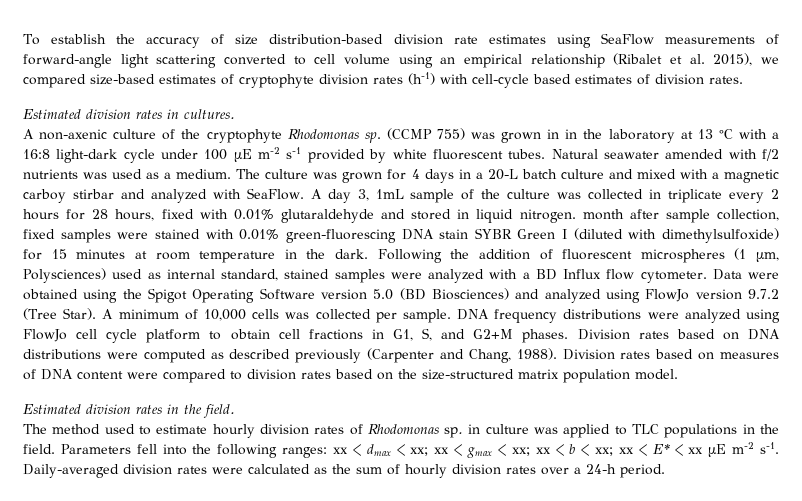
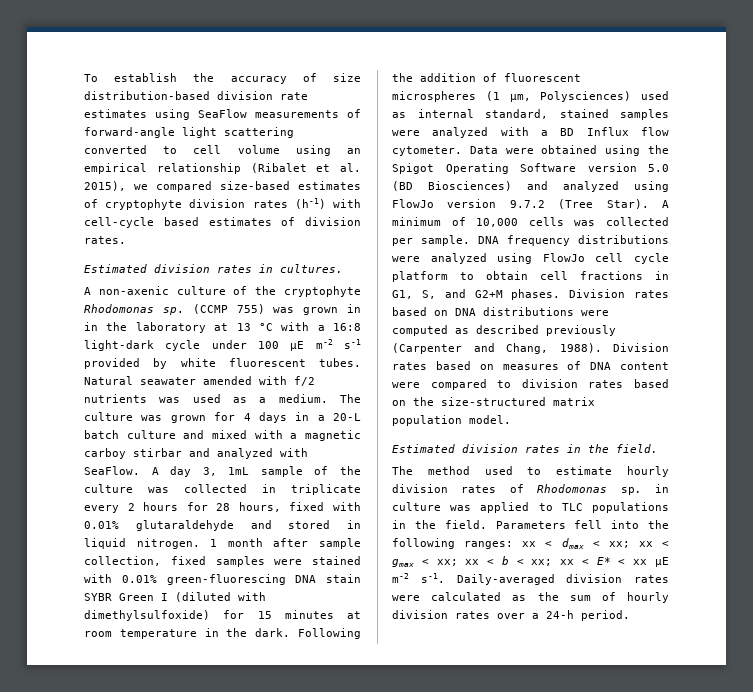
(576, 216) none -> [210,539,218,547] 1

